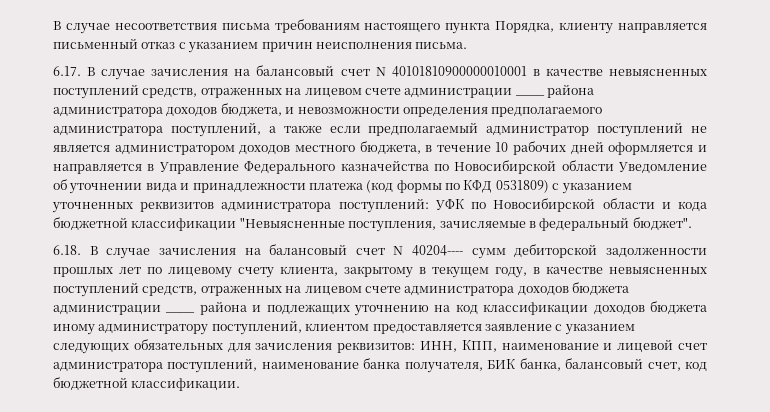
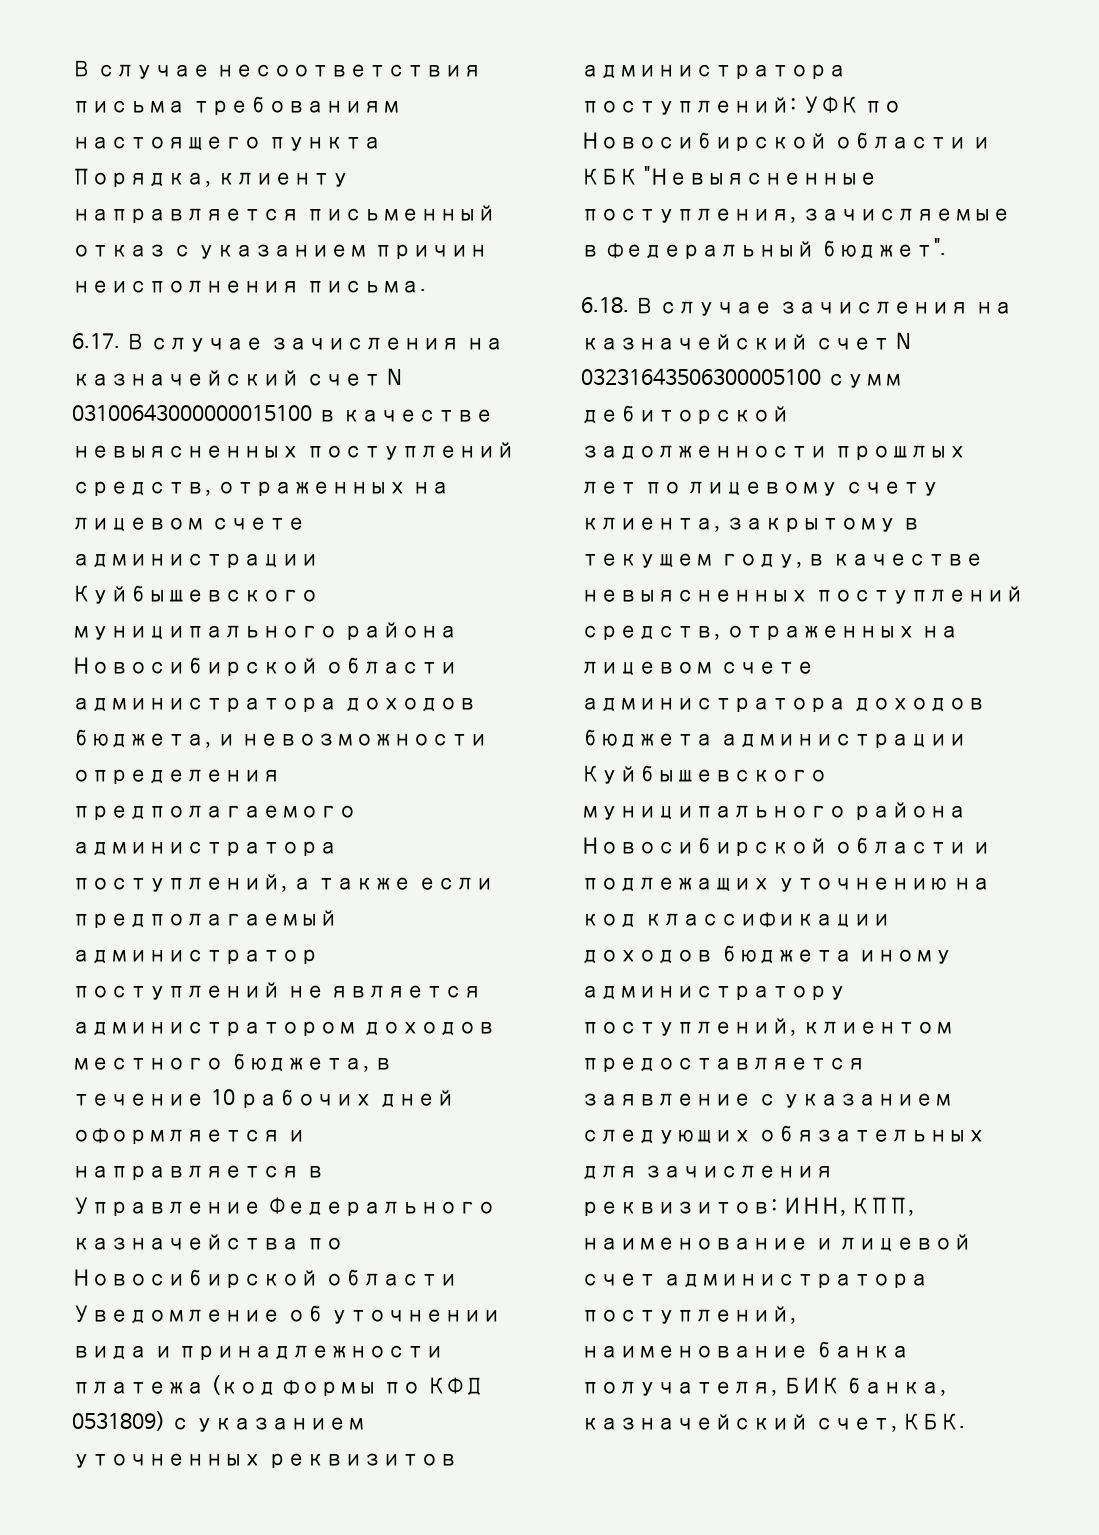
[256,65,527,77] балансовый счет N 40101810900000010001 -> [72,368,403,386] [72,404,312,421] казначейский счет N 03100643000000015100
[514,84,594,98] ____ района -> [72,585,319,604] [72,622,458,640] [72,657,458,676] Куйбышевского муниципального района Новосибирской области
[677,201,707,212] [53,217,237,231] кода бюджетной классификации -> [581,168,638,185] КБК
[269,244,464,256] балансовый счет N 40204---- -> [581,332,912,350] [581,368,821,385] казначейский счет N 03231643506300005100
[165,301,247,315] ____ района -> [581,765,828,784] [581,802,967,820] [581,837,967,856] Куйбышевского муниципального района Новосибирской области
[565,358,708,372] [53,377,241,391] балансовый счет, код бюджетной классификации. -> [581,1413,966,1432] казначейский счет, КБК.

